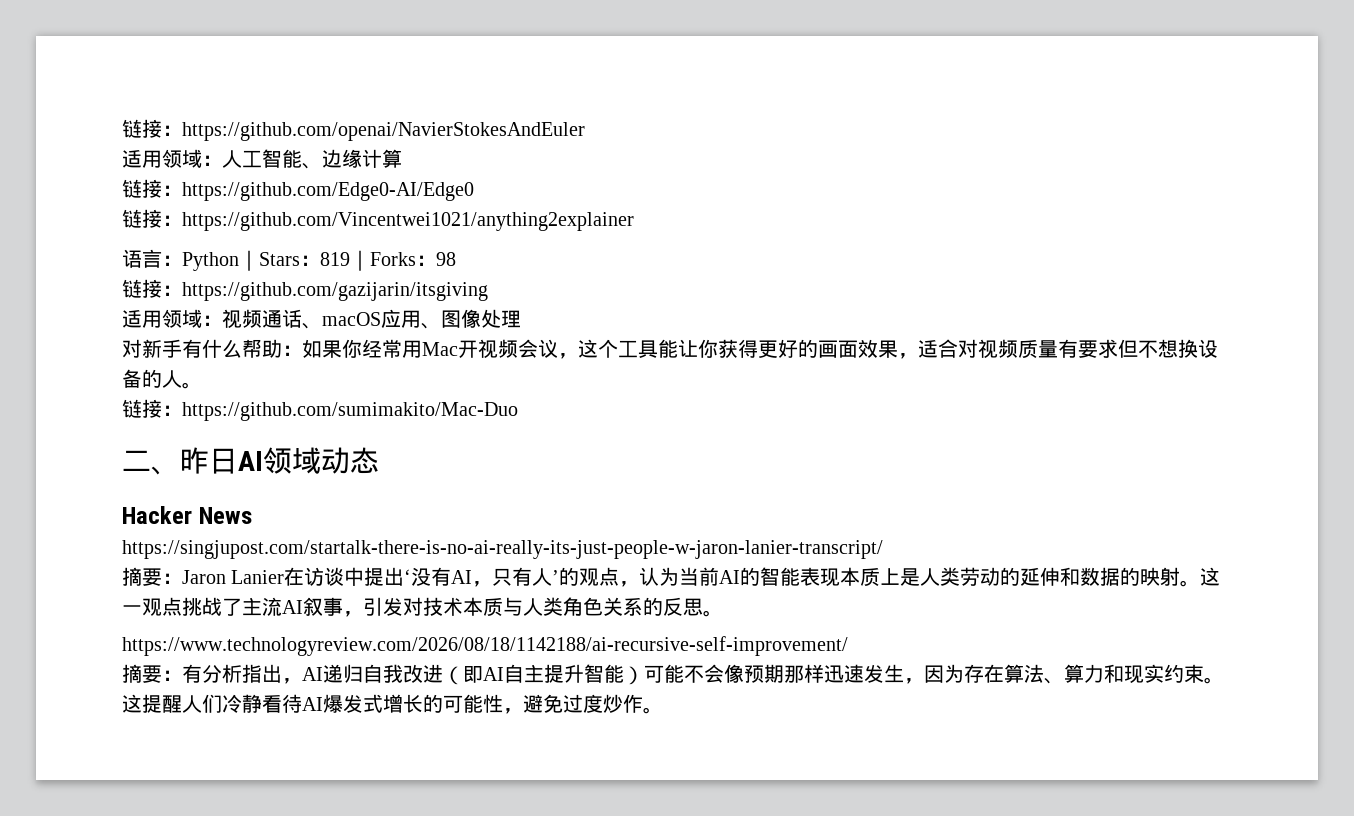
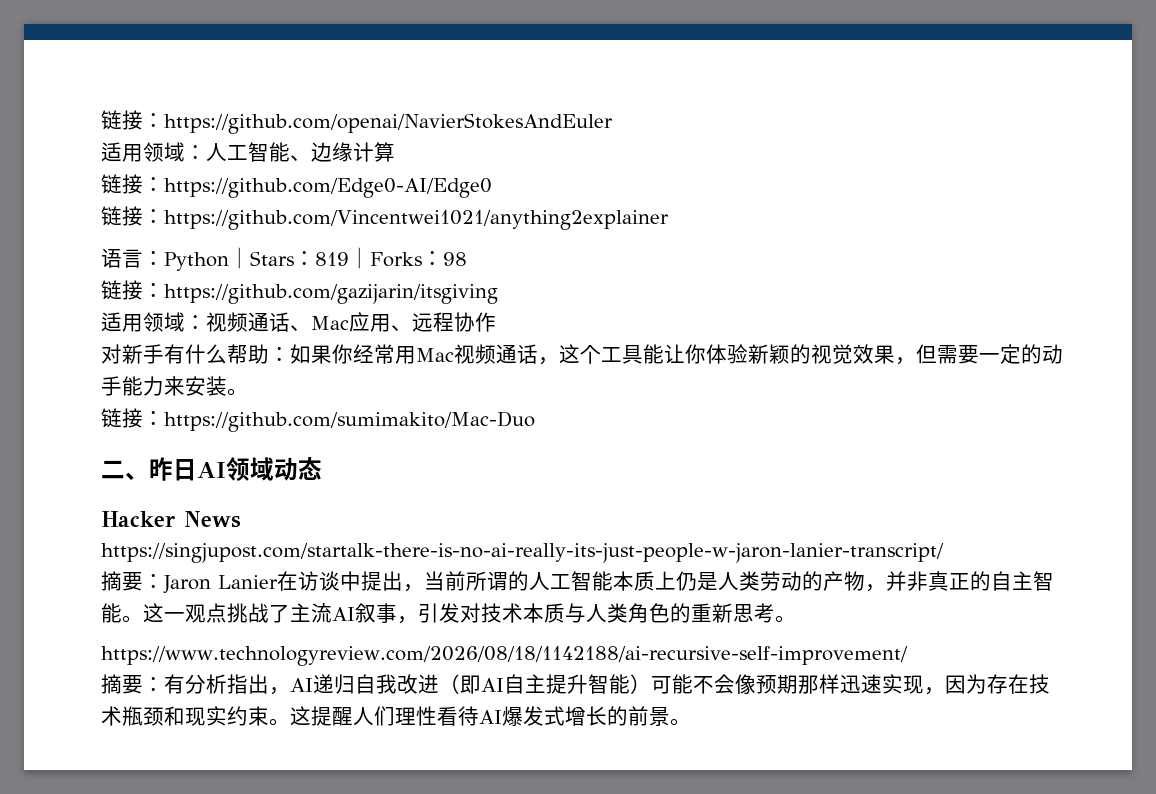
[322,309,521,329] macOS应用、图像处理 -> [311,312,496,332] Mac应用、远程协作
[458,339,558,359] 开视频会议 -> [454,344,538,364] 视频通话
[718,339,1218,359] [122,369,182,388] 获得更好的画面效果，适合对视频质量有要求但不想换设备的人 -> [706,344,1063,365] [101,376,227,396] 体验新颖的视觉效果，但需要一定的动手能力来安装
[404,567,1181,587] ‘没有AI，只有人’的观点，认为当前AI的智能表现本质上是人类劳动的延伸和数据的映射 -> [403,571,1054,592] [101,603,122,623] ，当前所谓的人工智能本质上仍是人类劳动的产物，并非真正的自主智能
[603,597,703,616] 关系的反思 -> [670,603,775,623] 的重新思考
[864,664,904,683] 发生 -> [882,674,924,694] 实现
[1004,664,1104,684] 算法、算力 -> [1029,674,1050,694] [101,706,164,726] 技术瓶颈
[222,694,262,713] 冷静 -> [395,706,437,726] 理性
[443,694,643,714] 可能性，避免过度炒作 -> [628,706,670,726] 前景

